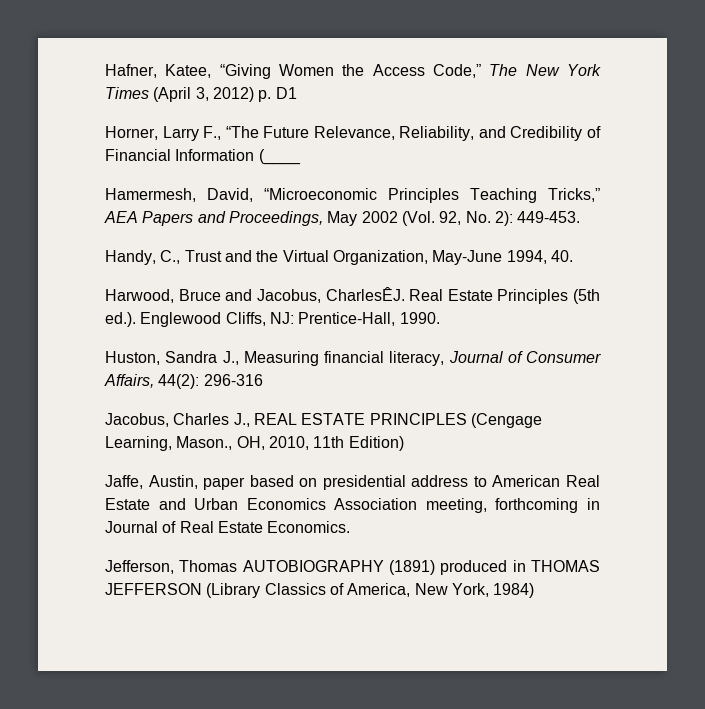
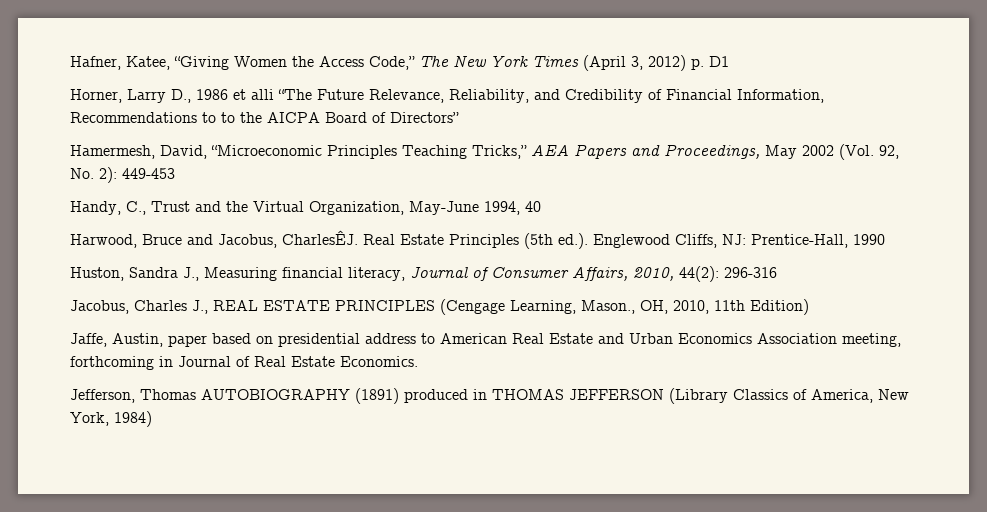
[203,126,222,140] F., -> [171,89,274,103] D., 1986 et alli
[175,149,301,165] Information (____ -> [737,89,824,103] [70,112,459,123] Information, Recommendations to to the AICPA Board of Directors”
[517,211,581,223] 449-453. -> [122,168,175,179] 449-453
[550,250,573,262] 40. -> [525,201,541,212] 40
[399,312,440,324] 1990. -> [853,234,885,245] 1990
(154, 381) none -> [633,267,674,281] 2010,

